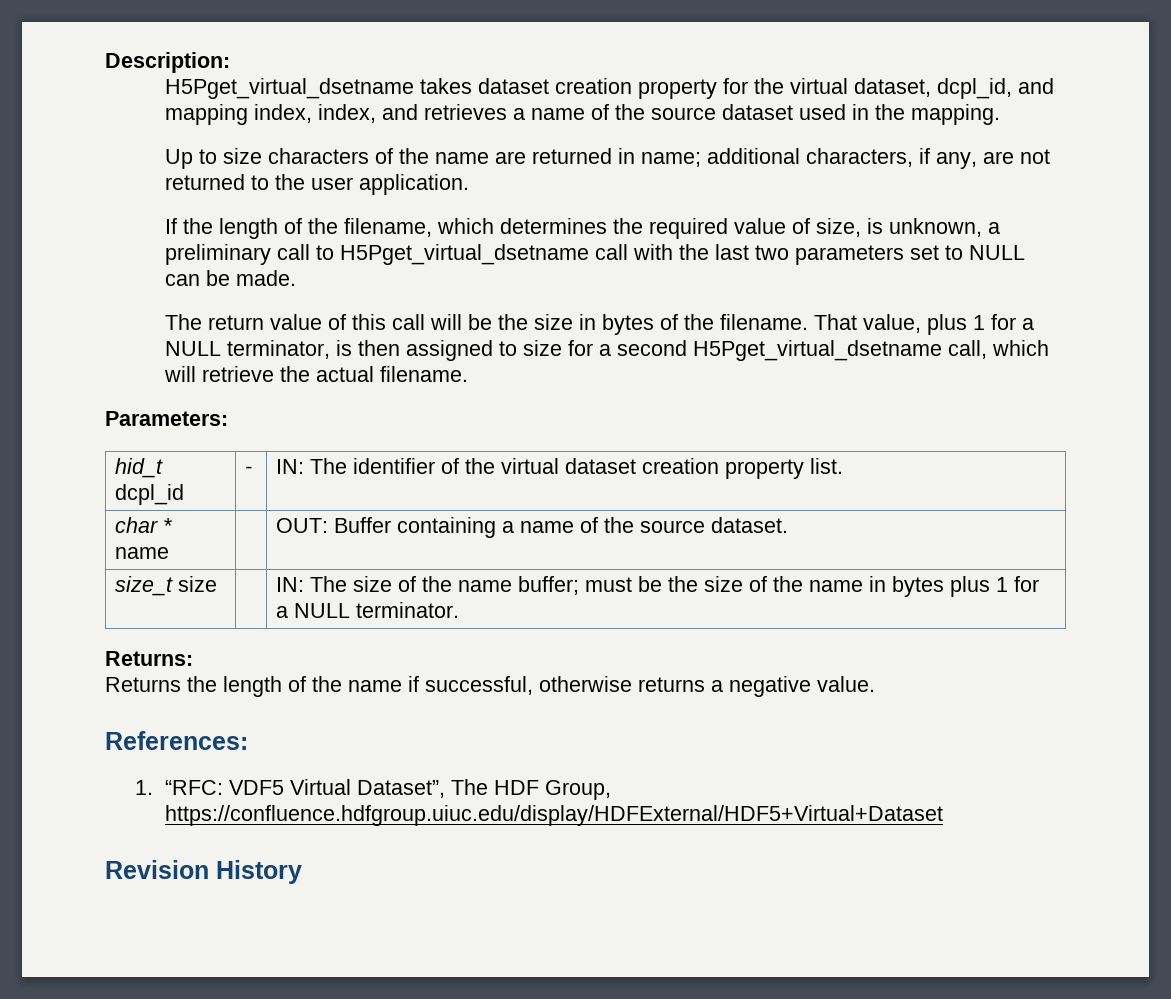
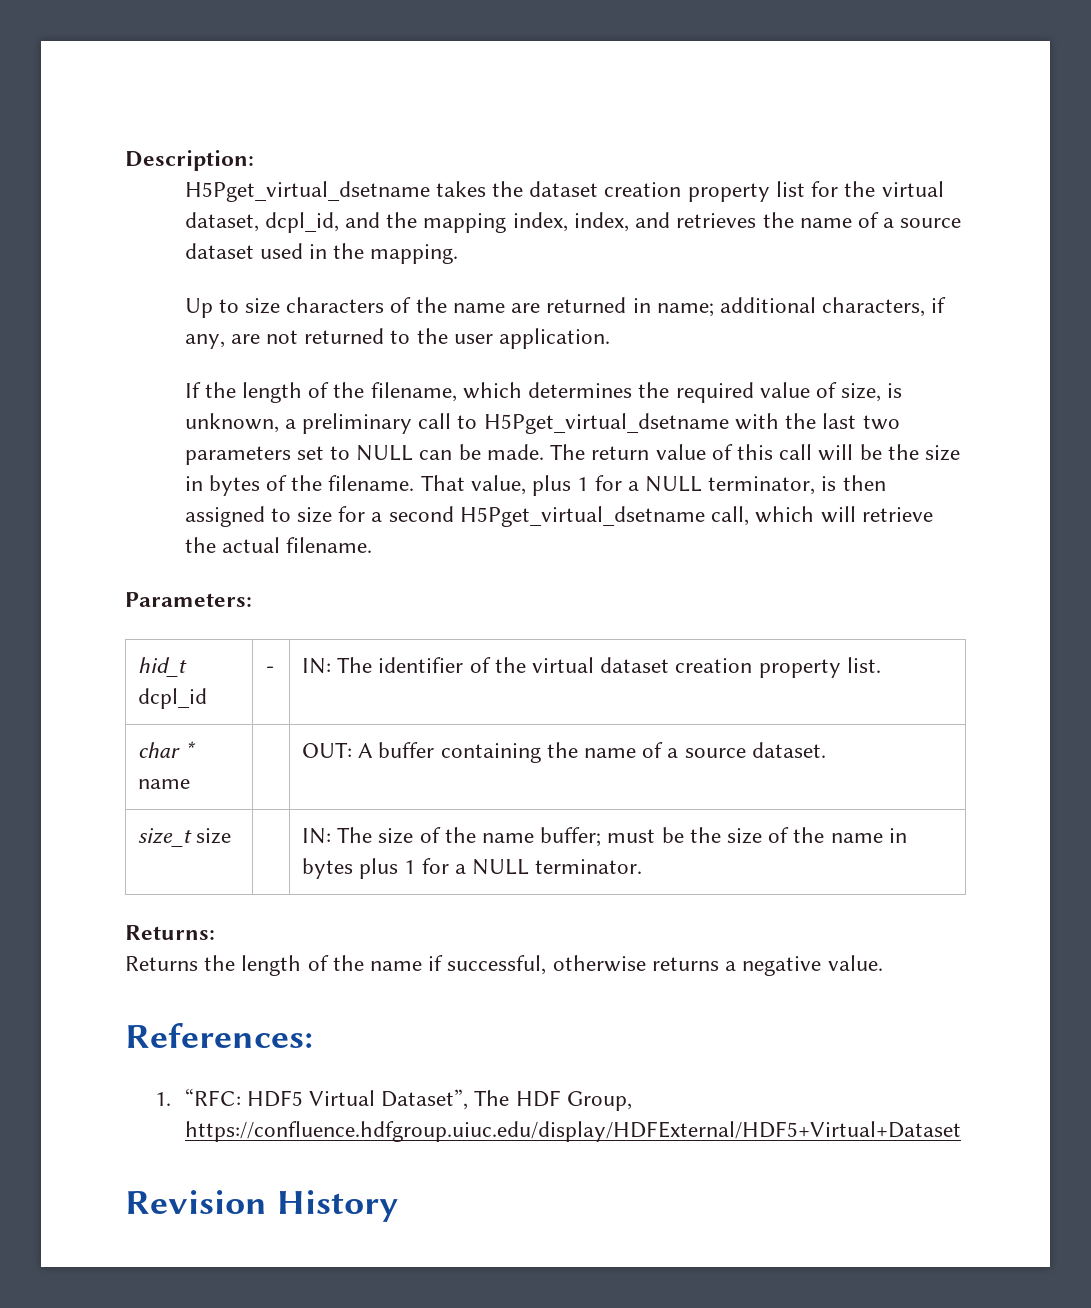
[478,78,718,99] dataset creation property -> [492,181,805,202] the dataset creation property list
(1055, 86) none -> [386,212,418,228] the
[513,104,646,120] a name of the -> [762,212,895,228] the name of a
[595,244,629,260] call -> (729, 423) none
(297, 278) // -> (544, 452) none
[334,517,635,538] Buffer containing a name of the -> [358,742,679,763] A buffer containing the name of a
[229,780,285,795] VDF5 -> [246,1090,303,1107] HDF5

